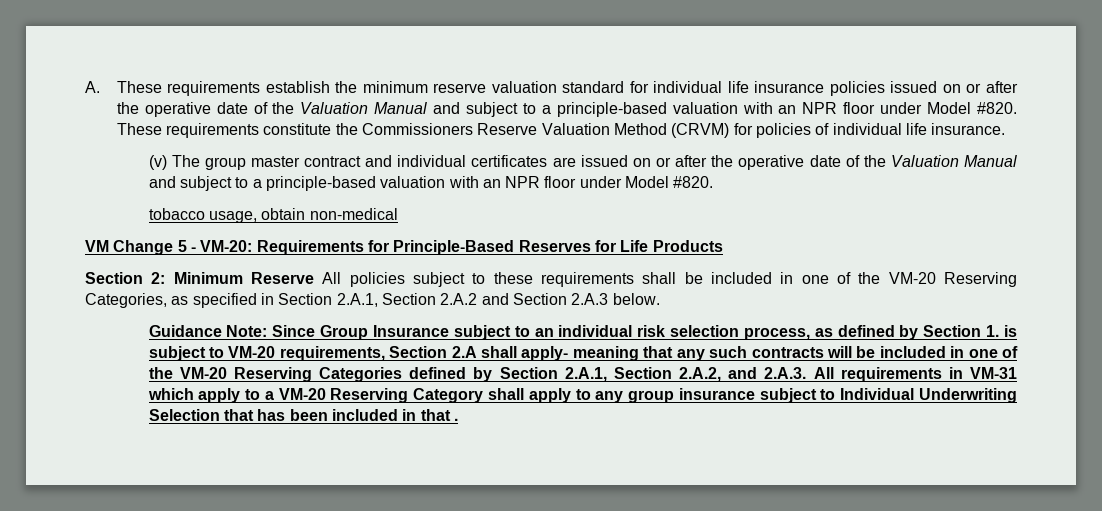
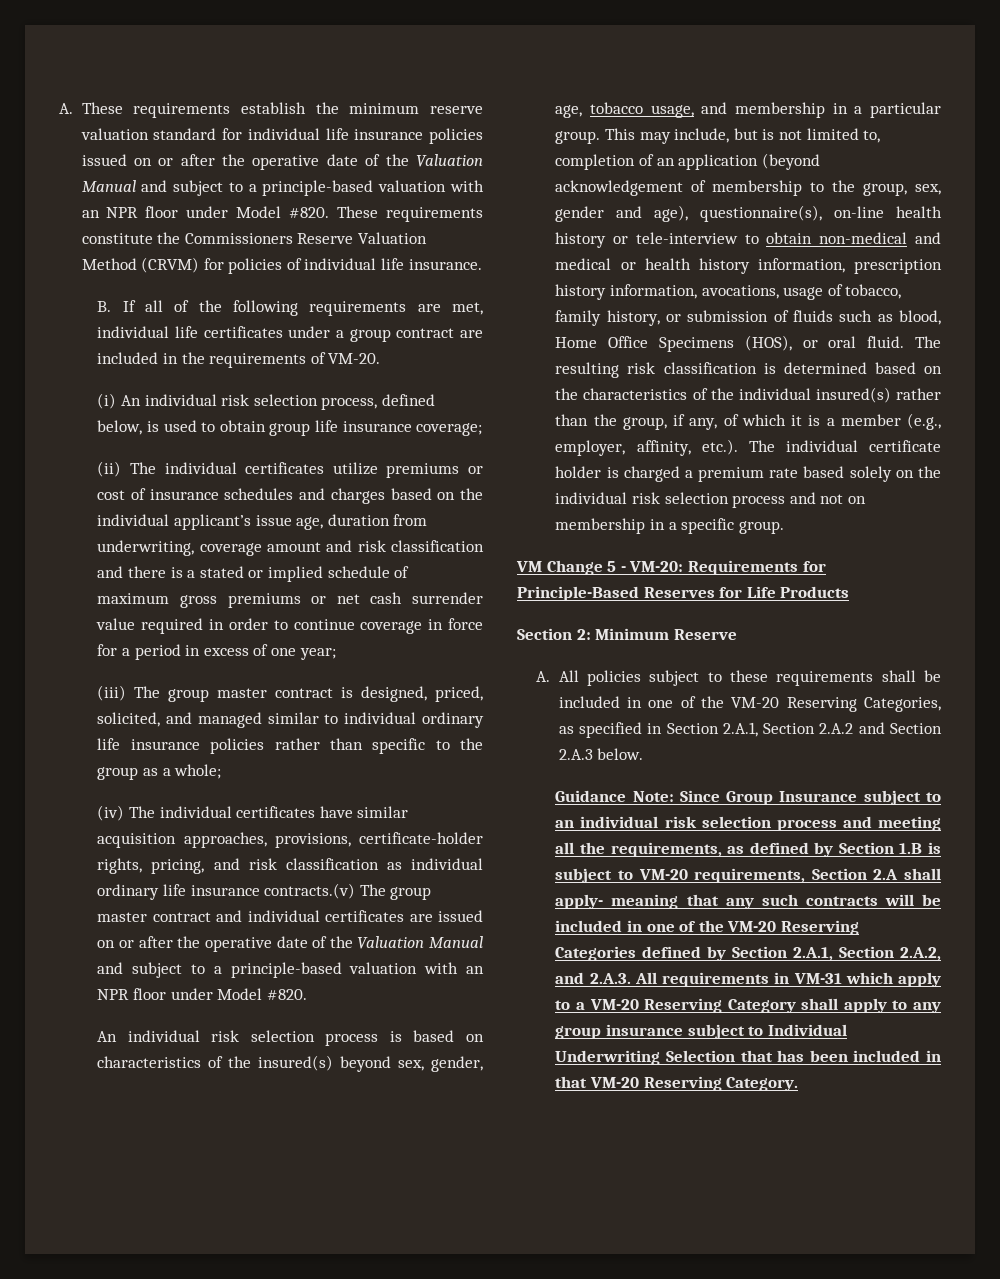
[148,155,167,170] (v) -> [97,300,483,316] [97,326,484,342] [97,352,381,368] [97,393,435,410] [97,420,483,436] [97,461,483,478] [97,488,483,504] [97,514,428,530] [97,540,484,556] [97,566,410,582] [97,592,483,608] [96,618,483,634] [97,644,336,660] [97,685,483,702] [97,712,484,728] [97,738,483,754] [97,764,222,780] [97,805,409,821] [97,832,483,848] [97,858,483,874] [97,883,356,900] B. If all of the following requirements are met, individual life certificates under a group contract are included in the requirements of VM-20. // (i) An individual risk selection process, defined below, is used to obtain group life insurance coverage; // (ii) The individual certificates utilize premiums or cost of insurance schedules and charges based on the individual applicant’s issue age, duration from underwriting, coverage amount and risk classification and there is a stated or implied schedule of maximum gross premiums or net cash surrender value required in order to continue coverage in force for a period in excess of one year; // (iii) The group master contract is designed, priced, solicited, and managed similar to individual ordinary life insurance policies rather than specific to the group as a whole; // (iv) The individual certificates have similar acquisition approaches, provisions, certificate-holder rights, pricing, and risk classification as individual ordinary life insurance contracts.(v)
[148,208,398,223] tobacco usage, obtain non-medical -> [97,1030,484,1046] [97,1055,483,1072] [555,102,941,118] [555,128,881,144] [555,153,820,170] [555,180,941,196] [555,205,942,222] [555,232,941,248] [555,258,942,274] [555,284,902,300] [555,310,941,326] [555,335,941,352] [555,362,942,378] [555,387,941,403] [555,413,941,430] [555,439,941,456] [555,466,941,482] [555,492,866,508] [555,518,784,534] An individual risk selection process is based on characteristics of the insured(s) beyond sex, gender, age, tobacco usage, and membership in a particular group. This may include, but is not limited to, completion of an application (beyond acknowledgement of membership to the group, sex, gender and age), questionnaire(s), on-line health history or tele-interview to obtain non-medical and medical or health history information, prescription history information, avocations, usage of tobacco, family history, or submission of fluids such as blood, Home Office Specimens (HOS), or oral fluid. The resulting risk classification is determined based on the characteristics of the individual insured(s) rather than the group, if any, of which it is a member (e.g., employer, affinity, etc.). The individual certificate holder is charged a premium rate based solely on the individual risk selection process and not on membership in a specific group.
(314, 278) none -> [536,671,551,682] // A.
[743,327,810,340] process, -> [776,816,941,831] [555,842,722,857] process and meeting all the requirements,
[986,325,1000,337] 1. -> [899,843,923,854] 1.B
[453,418,458,421] . -> [589,1076,799,1091] VM-20 Reserving Category.

